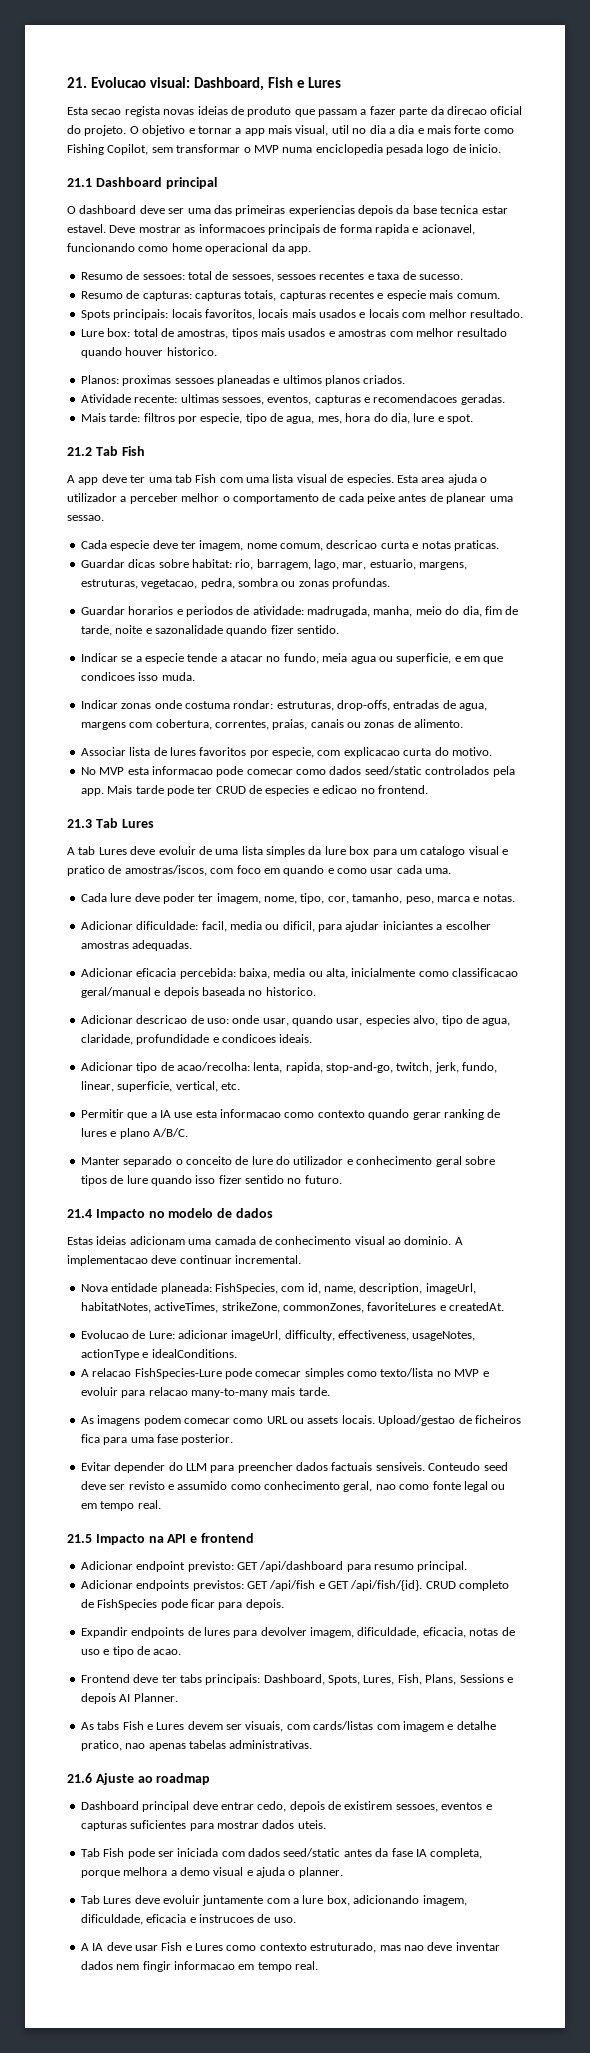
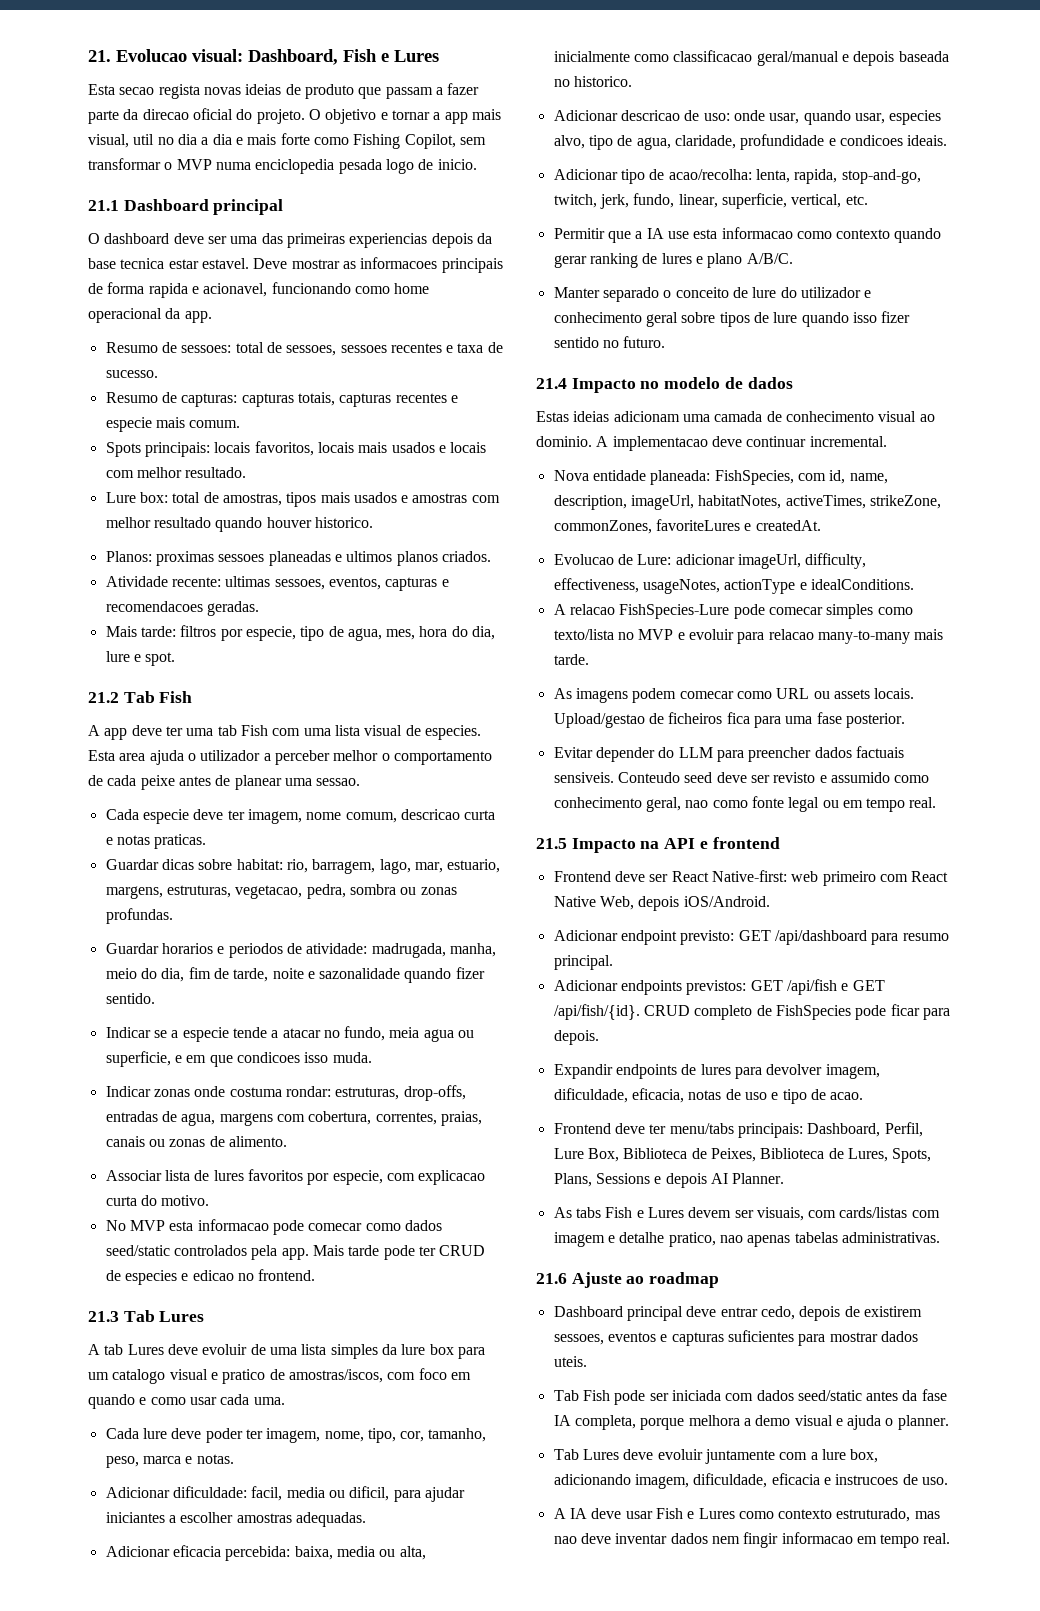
(254, 1538) none -> [553,870,949,886] [553,896,770,911] // Frontend deve ser React Native-first: web primeiro com React Native Web, depois iOS/Android.
[179,1674,202,1683] tabs -> [669,1123,734,1134] menu/tabs
[328,1674,422,1685] Spots, Lures, Fish, -> [884,1122,923,1137] [553,1148,932,1163] Perfil, Lure Box, Biblioteca de Peixes, Biblioteca de Lures, Spots,

